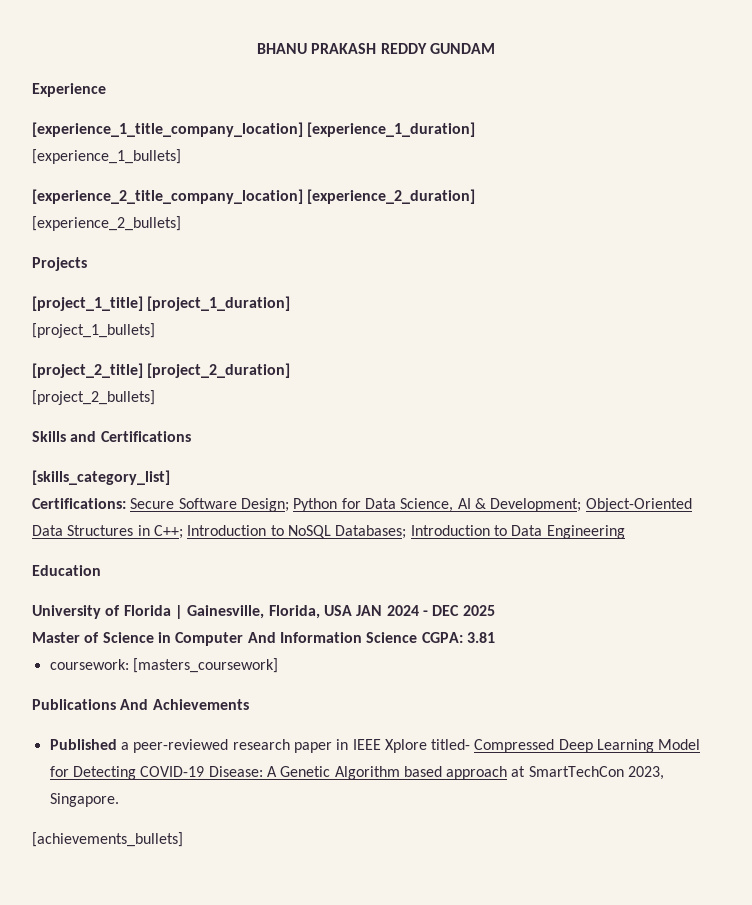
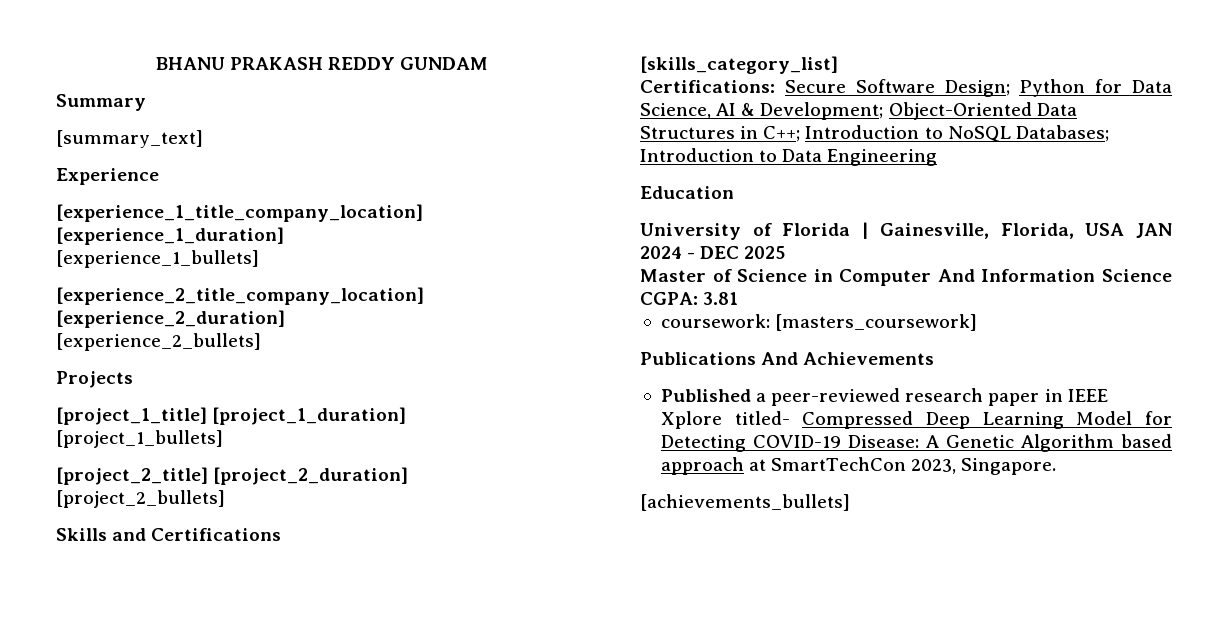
(495, 48) none -> [56,94,146,111] [56,130,203,148] // Summary // [summary_text]

